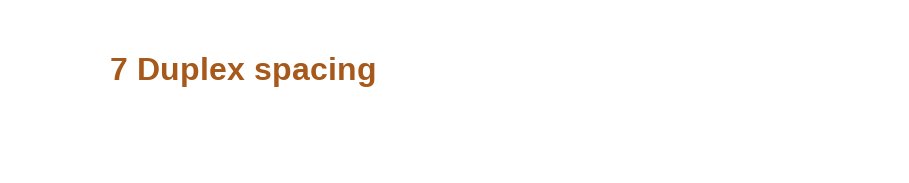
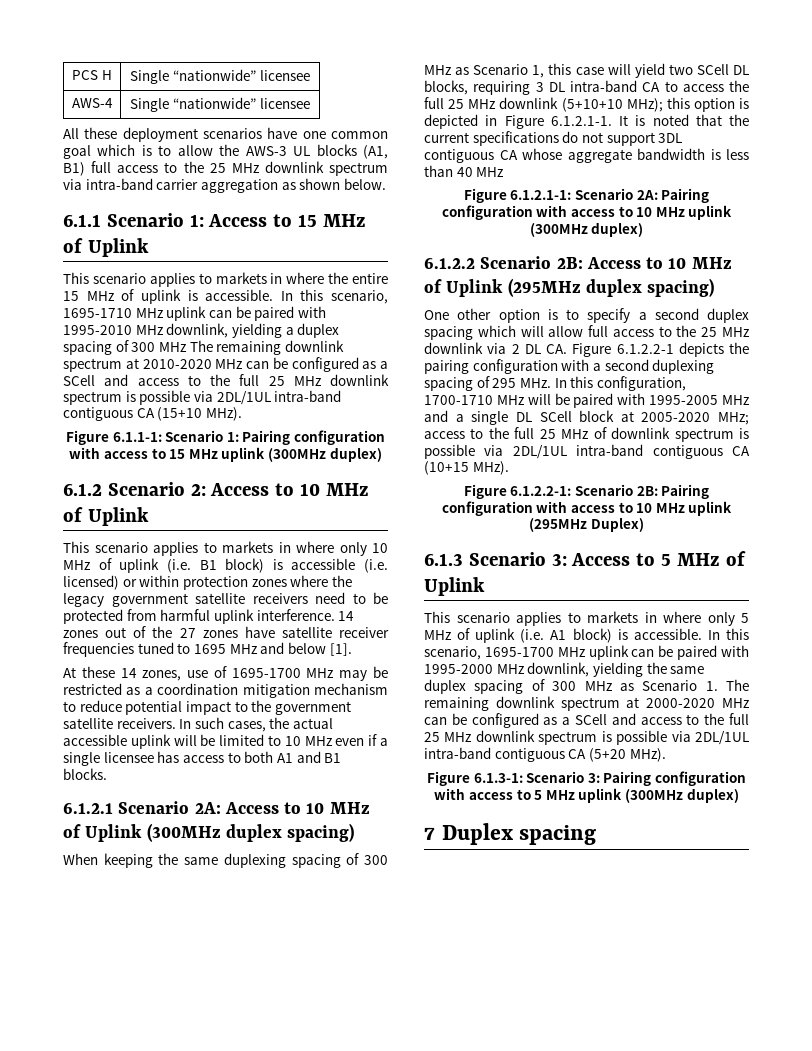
(110, 69) none -> [72,70,112,80] [130,69,310,84] [71,98,113,108] [130,97,310,112] [63,127,388,142] [63,144,389,159] [63,161,388,176] [63,178,386,193] [63,213,366,227] [63,238,149,257] [63,272,388,287] [63,289,388,304] [63,306,326,321] [63,323,340,338] [63,340,344,355] [63,357,388,372] [63,374,389,386] [63,390,342,405] [63,407,242,421] [65,430,386,445] [69,447,382,462] [63,482,369,496] [63,507,149,526] [63,541,388,556] [63,558,388,573] [63,575,352,590] [63,592,388,607] [63,609,355,624] [63,626,389,638] [63,642,352,657] [63,666,388,681] [63,683,388,698] [63,700,351,715] [63,717,333,732] [63,734,389,749] [63,751,342,766] [63,768,107,780] [63,801,370,814] [63,823,355,842] [63,853,389,868] [424,63,749,78] [424,80,749,95] [424,97,749,112] [424,114,749,129] [424,131,683,146] [424,148,749,163] [424,165,505,177] [463,188,710,203] [441,205,733,220] [529,222,644,237] [424,256,732,269] [424,278,715,297] [424,308,749,323] [424,325,750,340] [424,342,749,357] [424,359,715,374] [424,376,686,391] [424,393,750,408] [424,410,749,425] [424,427,749,442] [424,444,750,459] [424,461,509,475] [463,484,710,499] [441,501,733,516] [529,518,644,532] [424,551,746,566] [424,577,485,596] [424,611,749,626] [424,628,749,643] [424,645,749,660] [424,662,705,677] [424,679,749,694] [424,696,750,711] [424,713,749,728] [424,730,749,745] [424,747,666,762] [426,771,747,786] [434,788,739,803] PCS H | Single “nationwide” licensee // AWS-4 | Single “nationwide” licensee // All these deployment scenarios have one common goal which is to allow the AWS-3 UL blocks (A1, B1) full access to the 25 MHz downlink spectrum via intra-band carrier aggregation as shown below. // 6.1.1 Scenario 1: Access to 15 MHz of Uplink // This scenario applies to markets in where the entire 15 MHz of uplink is accessible. In this scenario, 1695-1710 MHz uplink can be paired with 1995-2010 MHz downlink, yielding a duplex spacing of 300 MHz The remaining downlink spectrum at 2010-2020 MHz can be configured as a SCell and access to the full 25 MHz downlink spectrum is possible via 2DL/1UL intra-band contiguous CA (15+10 MHz). // Figure 6.1.1-1: Scenario 1: Pairing configuration with access to 15 MHz uplink (300MHz duplex) // 6.1.2 Scenario 2: Access to 10 MHz of Uplink // This scenario applies to markets in where only 10 MHz of uplink (i.e. B1 block) is accessible (i.e. licensed) or within protection zones where the legacy government satellite receivers need to be protected from harmful uplink interference. 14 zones out of the 27 zones have satellite receiver frequencies tuned to 1695 MHz and below [1]. // At these 14 zones, use of 1695-1700 MHz may be restricted as a coordination mitigation mechanism to reduce potential impact to the government satellite receivers. In such cases, the actual accessible uplink will be limited to 10 MHz even if a single licensee has access to both A1 and B1 blocks. // 6.1.2.1 Scenario 2A: Access to 10 MHz of Uplink (300MHz duplex spacing) // When keeping the same duplexing spacing of 300 MHz as Scenario 1, this case will yield two SCell DL blocks, requiring 3 DL intra-band CA to access the full 25 MHz downlink (5+10+10 MHz); this option is depicted in Figure 6.1.2.1-1. It is noted that the current specifications do not support 3DL contiguous CA whose aggregate bandwidth is less than 40 MHz // Figure 6.1.2.1-1: Scenario 2A: Pairing configuration with access to 10 MHz uplink (300MHz duplex) // 6.1.2.2 Scenario 2B: Access to 10 MHz of Uplink (295MHz duplex spacing) // One other option is to specify a second duplex spacing which will allow full access to the 25 MHz downlink via 2 DL CA. Figure 6.1.2.2-1 depicts the pairing configuration with a second duplexing spacing of 295 MHz. In this configuration, 1700-1710 MHz will be paired with 1995-2005 MHz and a single DL SCell block at 2005-2020 MHz; access to the full 25 MHz of downlink spectrum is possible via 2DL/1UL intra-band contiguous CA (10+15 MHz). // Figure 6.1.2.2-1: Scenario 2B: Pairing configuration with access to 10 MHz uplink (295MHz Duplex) // 6.1.3 Scenario 3: Access to 5 MHz of Uplink // This scenario applies to markets in where only 5 MHz of uplink (i.e. A1 block) is accessible. In this scenario, 1695-1700 MHz uplink can be paired with 1995-2000 MHz downlink, yielding the same duplex spacing of 300 MHz as Scenario 1. The remaining downlink spectrum at 2000-2020 MHz can be configured as a SCell and access to the full 25 MHz downlink spectrum is possible via 2DL/1UL intra-band contiguous CA (5+20 MHz). // Figure 6.1.3-1: Scenario 3: Pairing configuration with access to 5 MHz uplink (300MHz duplex) //

